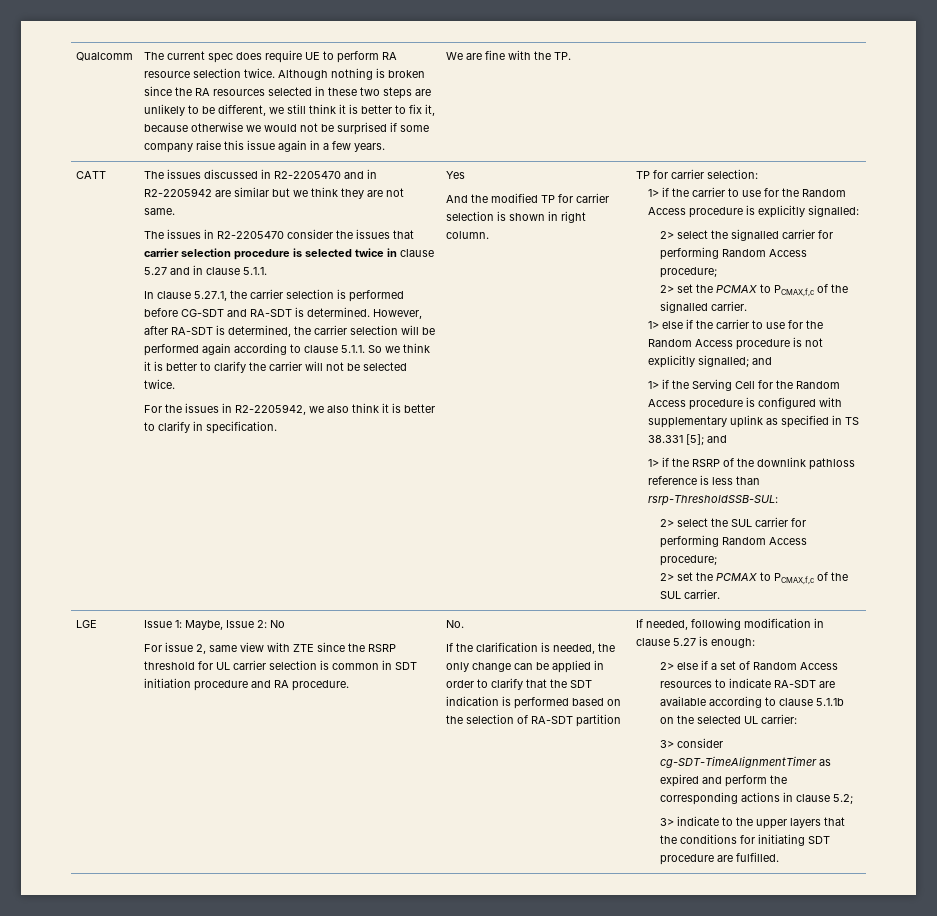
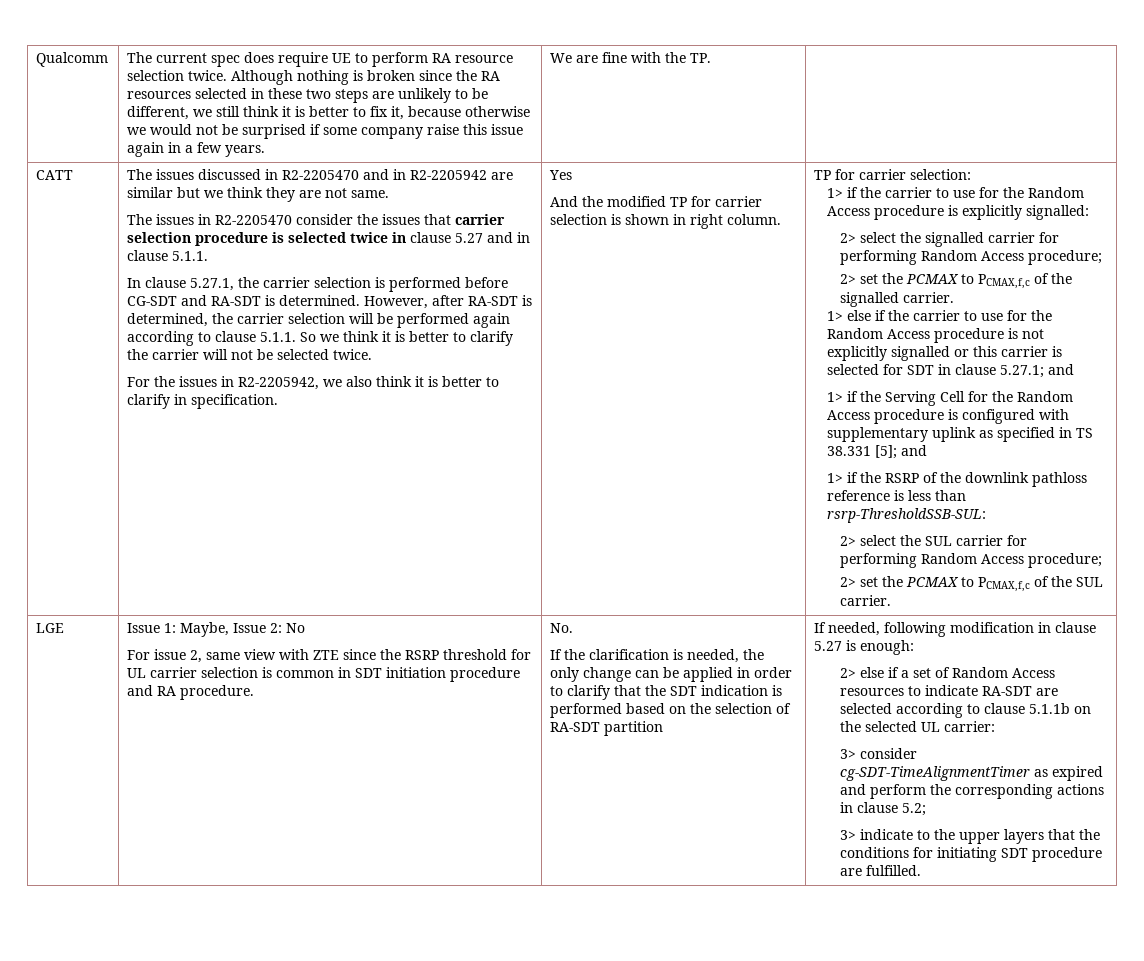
[698,355,750,367] signalled; -> [891,346,1063,361] [827,364,1045,378] signalled or this carrier is selected for SDT in clause 5.27.1;
[660,696,707,706] available -> [839,703,892,714] selected

